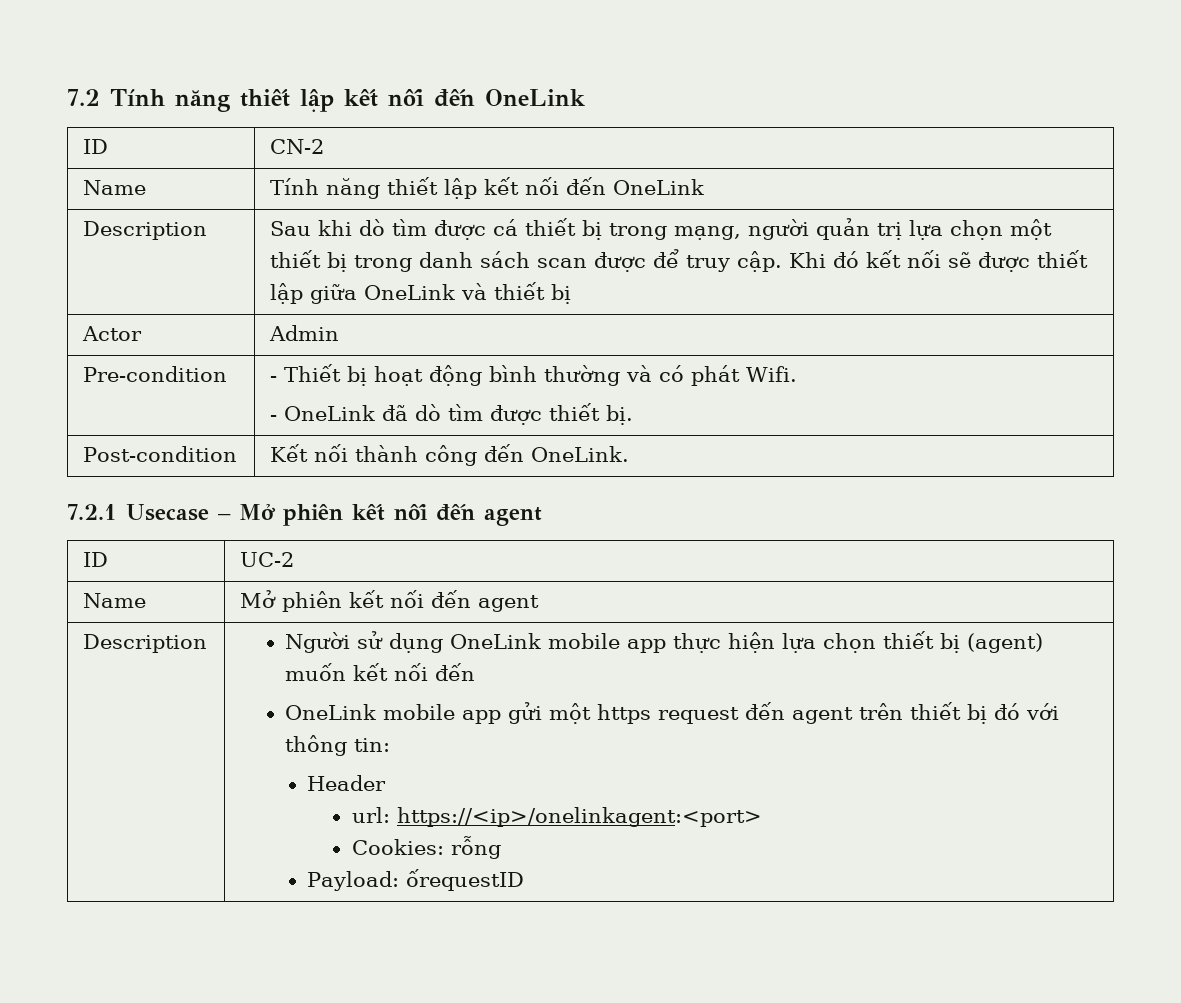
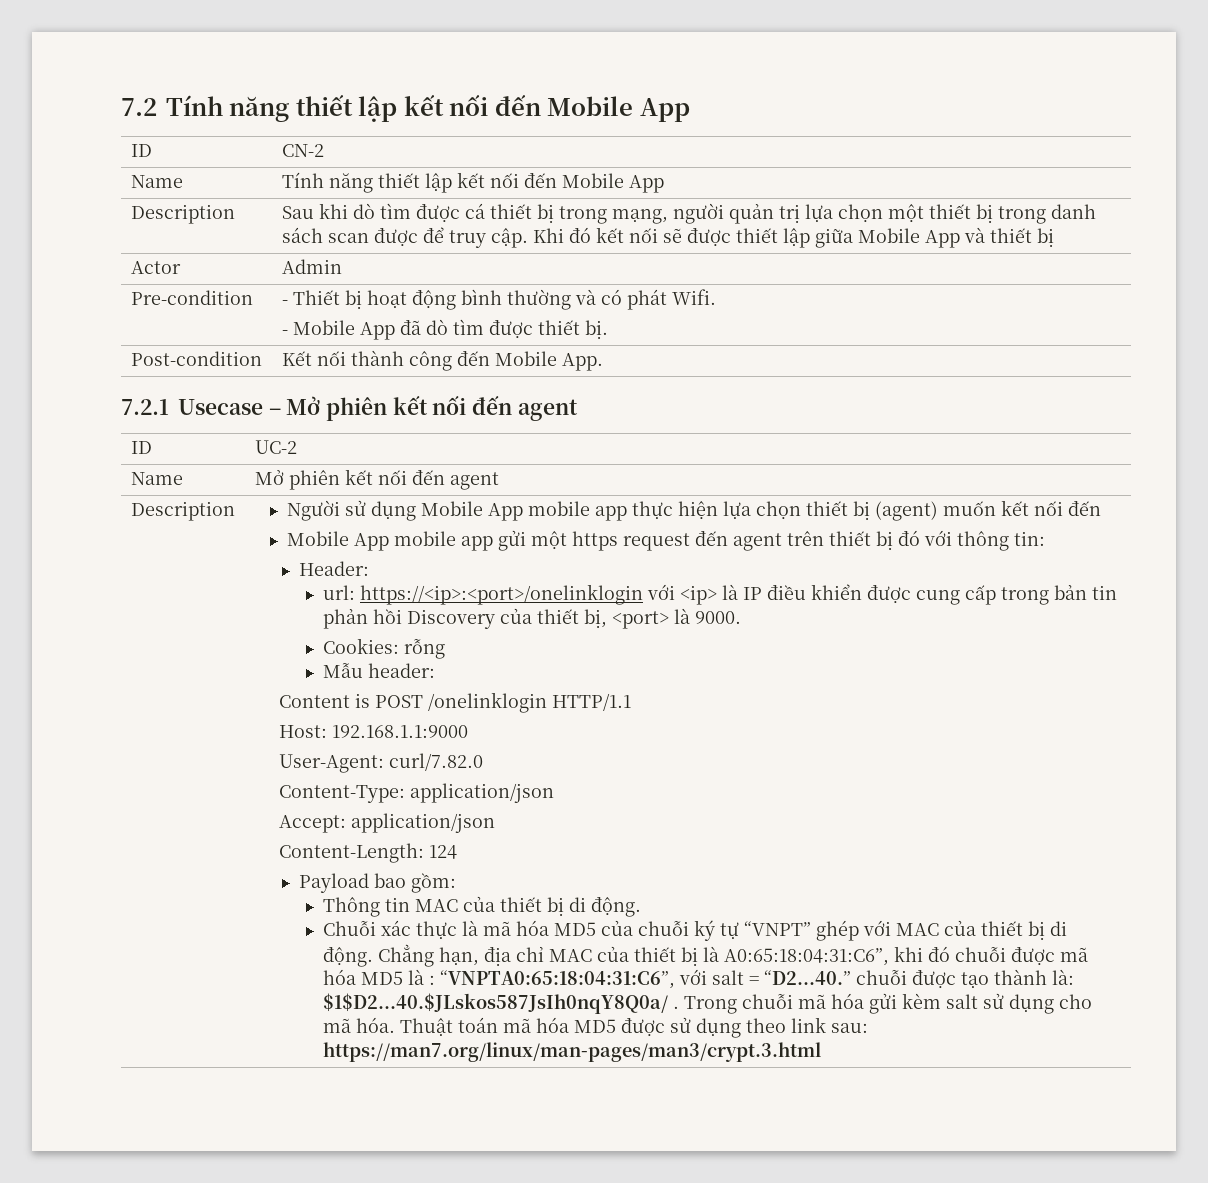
[485,89,586,106] OneLink -> [547,96,690,122] Mobile App
[613,179,705,195] OneLink -> [561,173,664,193] Mobile App
[364,284,456,300] OneLink -> [857,228,960,248] Mobile App
[284,405,376,421] OneLink -> [292,320,395,340] Mobile App
[531,446,630,462] OneLink. -> [494,351,603,371] Mobile App.
[450,633,542,649] OneLink -> [420,501,523,521] Mobile App
[285,704,377,720] OneLink -> [286,531,389,551] Mobile App
[307,775,387,791] Header -> [298,561,369,576] Header:
[396,807,762,827] [351,836,501,859] [307,869,525,891] https://<ip>/onelinkagent:<port> // Cookies: rỗng // Payload: ốrequestID -> [359,584,1117,605] [322,608,741,629] [322,638,445,659] [322,663,435,678] [278,692,631,713] [278,725,468,738] [278,753,483,773] [278,783,554,803] [278,813,495,833] [278,843,457,863] [298,873,456,893] [322,896,641,917] [322,920,1067,941] [322,944,1088,967] [322,969,1074,989] [322,993,1092,1014] [322,1017,868,1038] [322,1042,821,1062] https://<ip>:<port>/onelinklogin với <ip> là IP điều khiển được cung cấp trong bản tin phản hồi Discovery của thiết bị, <port> là 9000. // Cookies: rỗng // Mẫu header: // Content is POST /onelinklogin HTTP/1.1 // Host: 192.168.1.1:9000 // User-Agent: curl/7.82.0 // Content-Type: application/json // Accept: application/json // Content-Length: 124 // Payload bao gồm: // Thông tin MAC của thiết bị di động. // Chuỗi xác thực là mã hóa MD5 của chuỗi ký tự “VNPT” ghép với MAC của thiết bị di động. Chẳng hạn, địa chỉ MAC của thiết bị là A0:65:18:04:31:C6”, khi đó chuỗi được mã hóa MD5 là : “VNPTA0:65:18:04:31:C6”, với salt = “D2...40.” chuỗi được tạo thành là: $1$D2...40.$JLskos587JsIh0nqY8Q0a/ . Trong chuỗi mã hóa gửi kèm salt sử dụng cho mã hóa. Thuật toán mã hóa MD5 được sử dụng theo link sau: https://man7.org/linux/man-pages/man3/crypt.3.html

